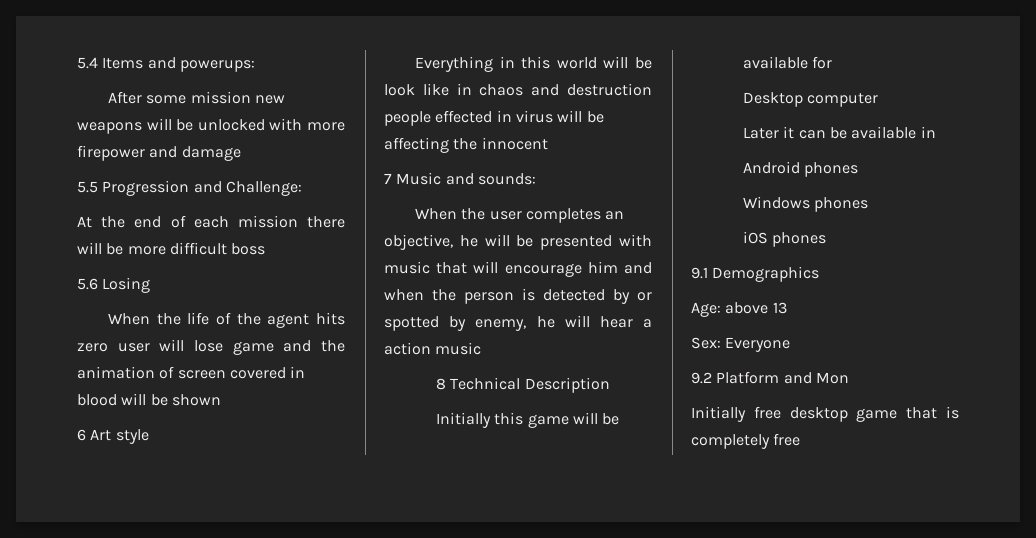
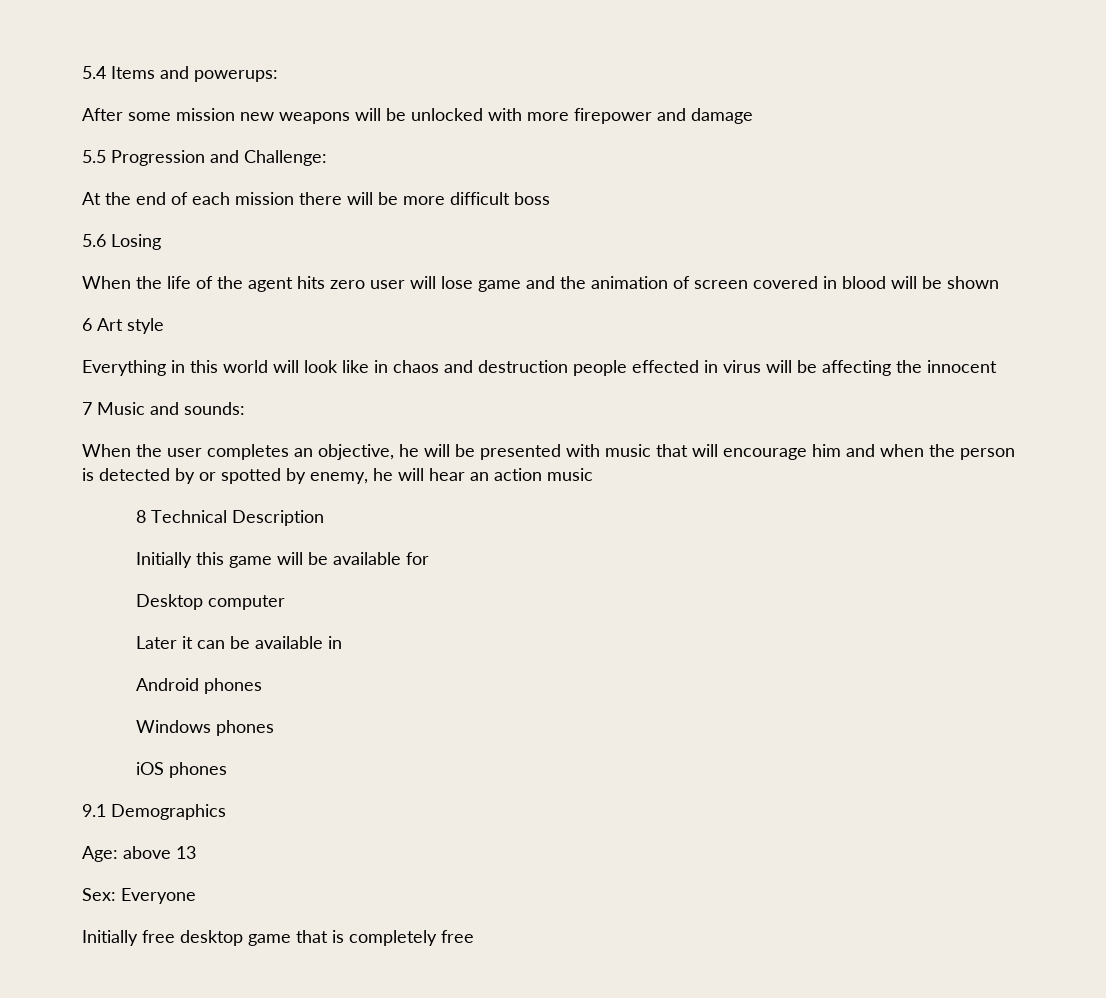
[635,57,652,69] be -> (299, 366) none
[643,319,652,328] a -> [470,472,489,481] an
[691,371,849,384] // 9.2 Platform and Mon -> (196, 896) none

